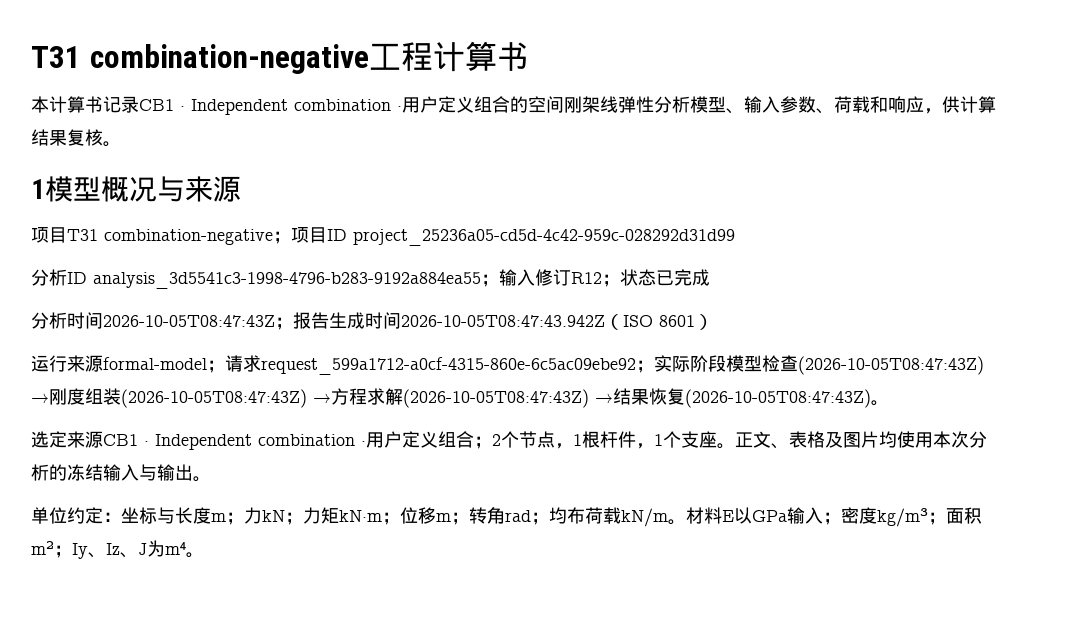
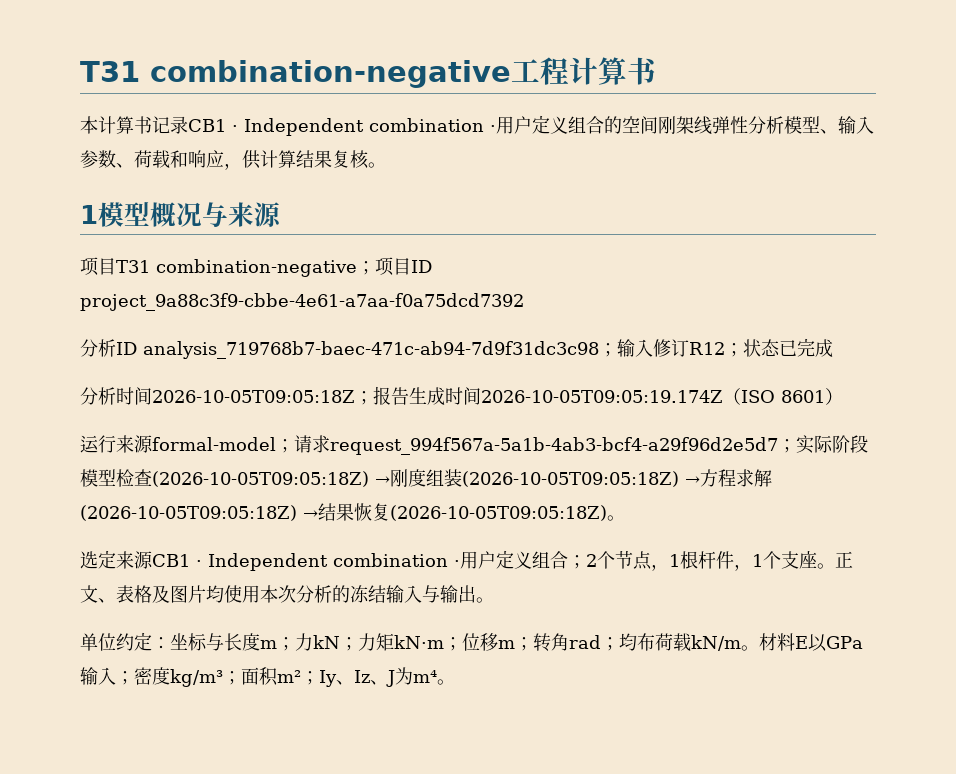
[353,229,735,246] project_25236a05-cd5d-4c42-959c-028292d31d99 -> [80,293,524,311] project_9a88c3f9-cbbe-4e61-a7aa-f0a75dcd7392
[93,272,481,289] analysis_3d5541c3-1998-4796-b283-9192a884ea55 -> [143,341,599,359] analysis_719768b7-baec-471c-ab94-7d9f31dc3c98
[103,315,275,327] 2026-10-05T08:47:43Z -> [152,390,355,403] 2026-10-05T09:05:18Z
[401,315,605,327] 2026-10-05T08:47:43.942Z -> [481,390,723,403] 2026-10-05T09:05:19.174Z
[261,357,636,375] request_599a1712-a0cf-4315-860e-6c5ac09ebe92 -> [330,437,778,455] request_994f567a-5a1b-4ab3-bcf4-a29f96d2e5d7
[798,356,984,375] (2026-10-05T08:47:43Z) -> [152,471,369,487] (2026-10-05T09:05:18Z)
[121,389,307,408] (2026-10-05T08:47:43Z) -> [462,471,679,487] (2026-10-05T09:05:18Z)
[403,389,589,408] (2026-10-05T08:47:43Z) -> [80,505,297,521] (2026-10-05T09:05:18Z)
[685,389,871,408] (2026-10-05T08:47:43Z) -> [390,505,607,521] (2026-10-05T09:05:18Z)

